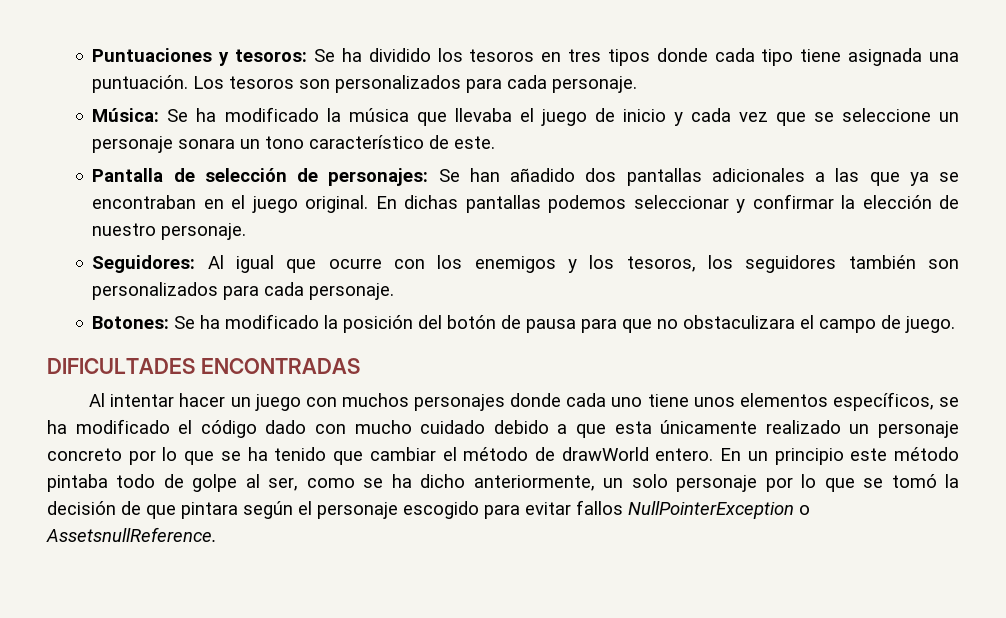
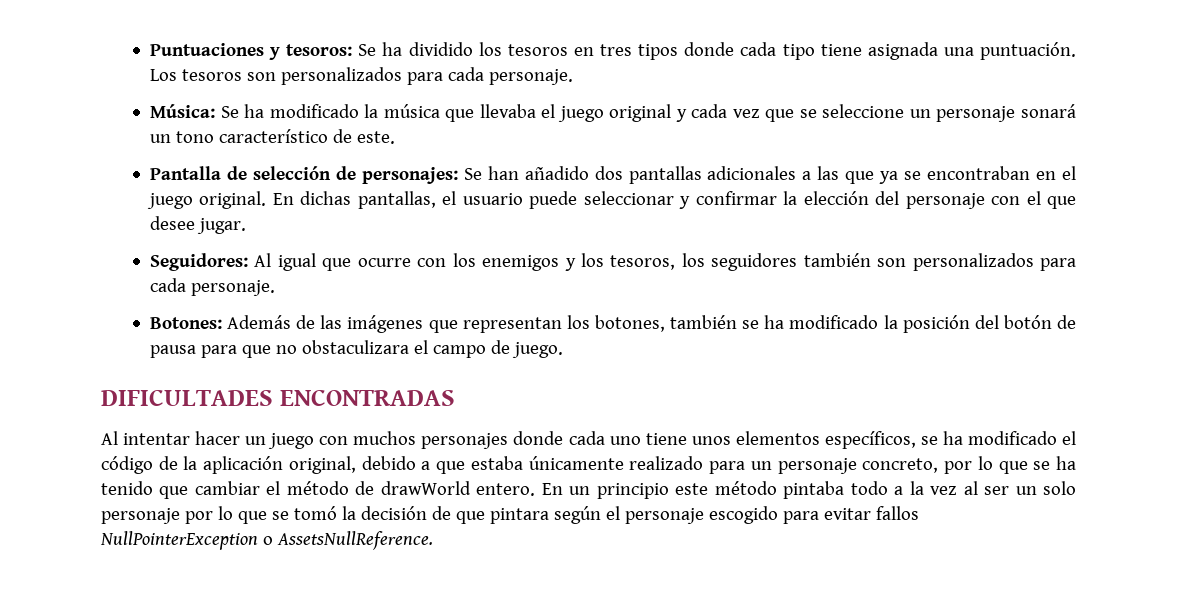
[594,108,666,122] de inicio -> [609,104,672,122] original
[178,138,236,149] sonara -> [1021,104,1077,118] sonará
[465,195,627,213] pantallas podemos -> [357,191,578,209] pantallas, el usuario puede
[939,195,960,209] [92,223,247,240] de nuestro personaje. -> [875,191,1076,209] [150,216,247,234] del personaje con el que desee jugar.
[174,316,196,329] Se -> [227,315,760,333] Además de las imágenes que representan los botones, también se
[265,420,486,434] dado con mucho cuidado -> [158,456,356,474] de la aplicación original,
[614,421,652,434] esta -> [470,456,523,470] estaba
[849,421,960,438] [47,448,122,461] un personaje concreto -> [709,458,939,474] para un personaje concreto,
[163,474,595,492] de golpe al ser, como se ha dicho anteriormente, -> [894,481,1010,495] a la vez al ser
[46,527,217,542] AssetsnullReference. -> [276,531,433,550] AssetsNullReference.

